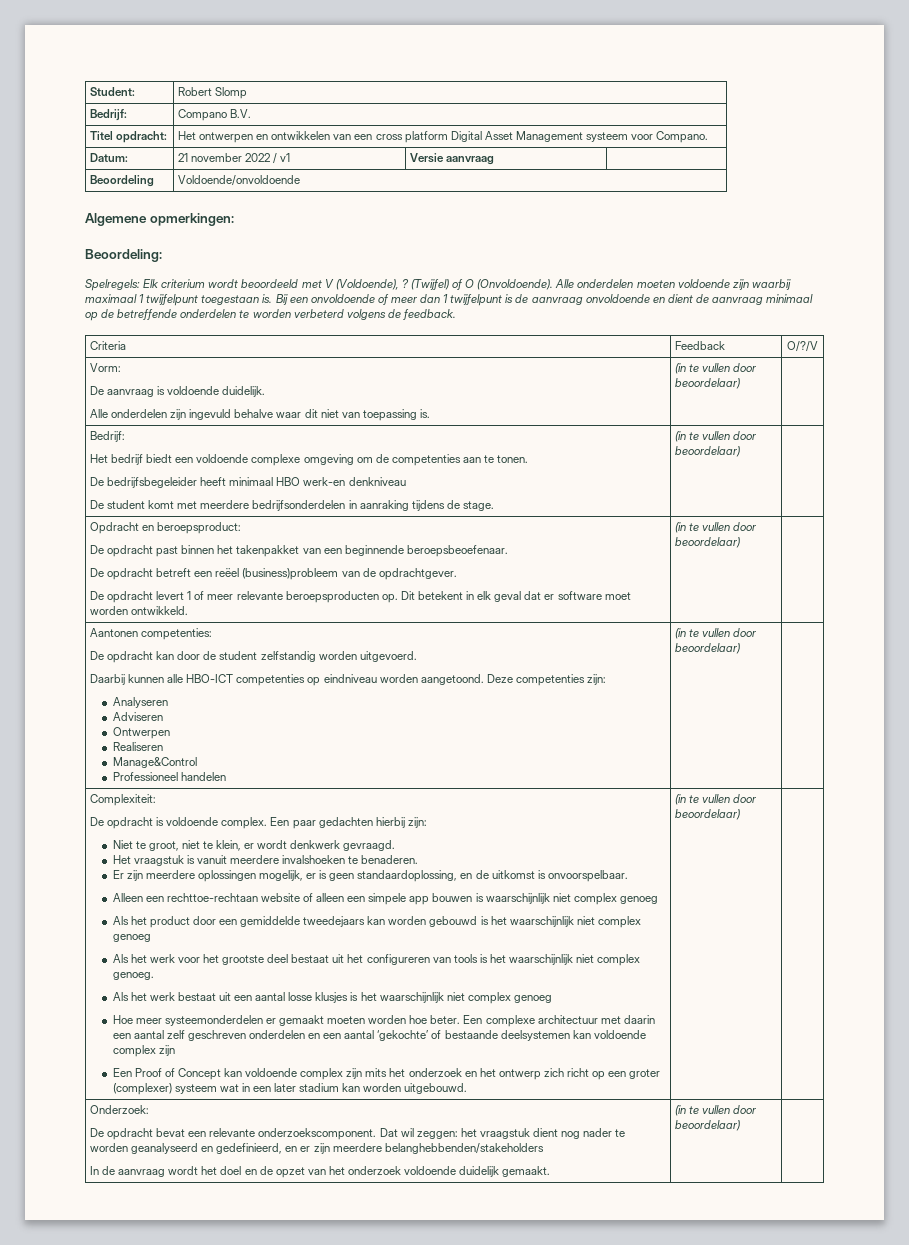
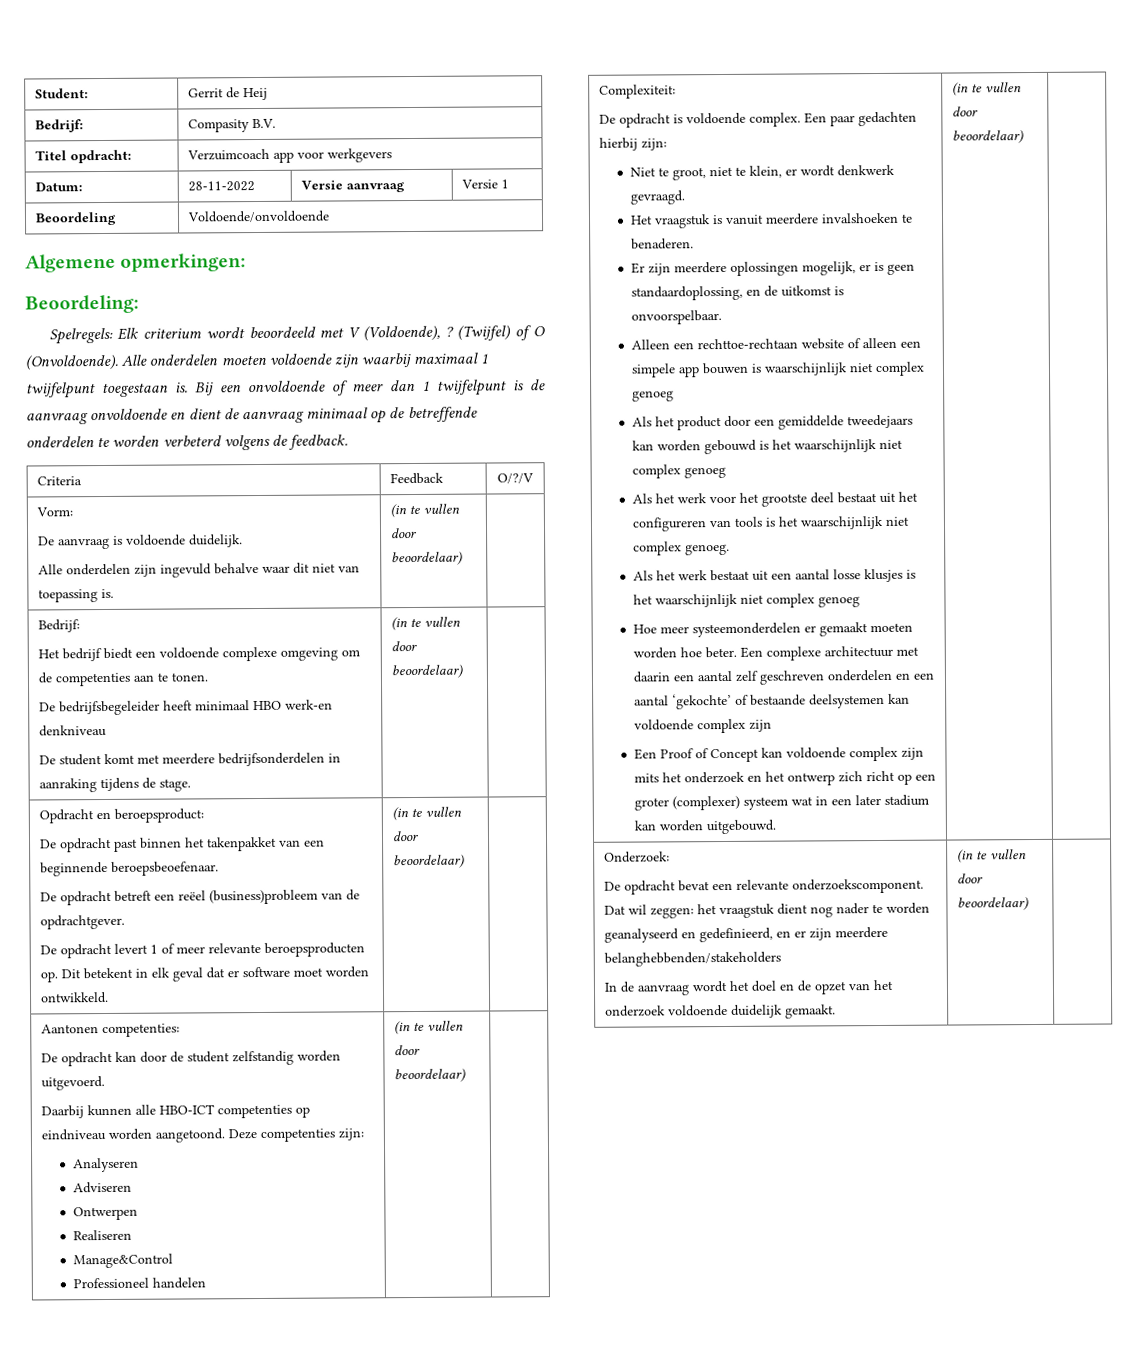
[177,87,247,99] Robert Slomp -> [187,87,268,101] Gerrit de Heij
[177,109,227,121] Compano -> [187,119,250,133] Compasity
[177,131,709,143] [89,153,128,162] [177,153,291,164] Het ontwerpen en ontwikkelen van een cross platform Digital Asset Management systeem voor Compano. // Datum: | 21 november 2022 / v1 -> [186,148,392,163] [34,182,83,192] [187,181,255,192] Verzuimcoach app voor werkgevers // Datum: | 28-11-2022
(494, 160) none -> [460,179,509,189] Versie 1

